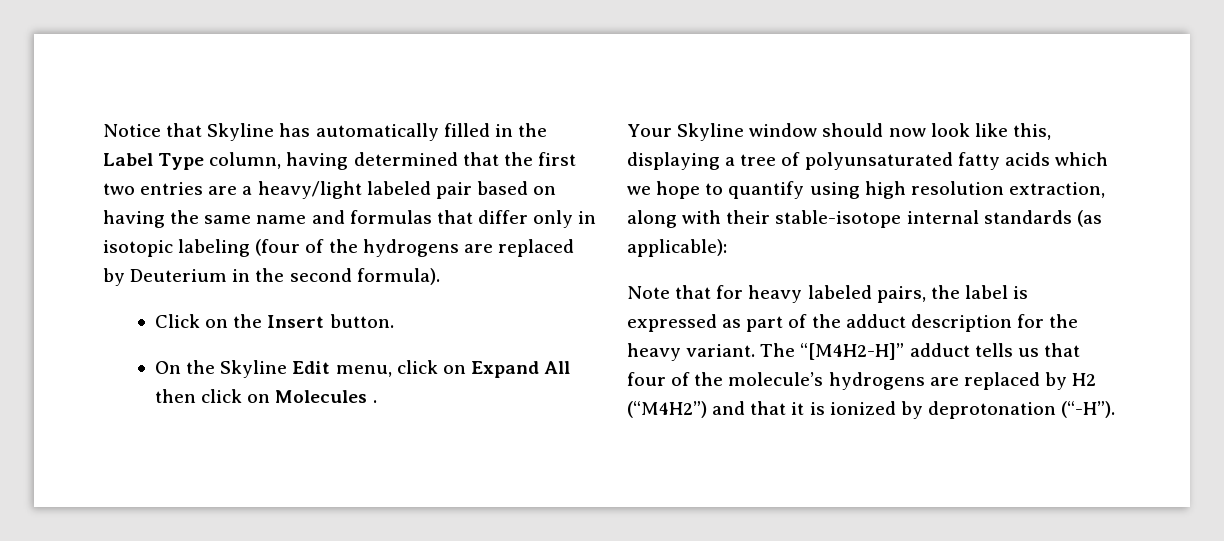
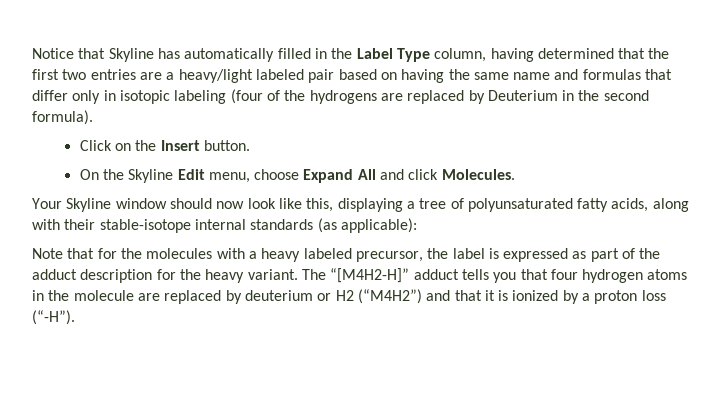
[396,360,571,378] [155,389,377,403] click on Expand All then click on Molecules . -> [254,169,515,183] choose Expand All and click Molecules.
[1004,152,1108,166] [627,181,1105,199] acids which we hope to quantify using high resolution extraction, -> [611,198,649,212] acids,
(744, 292) none -> [120,248,257,259] the molecules with a
[876,286,926,303] pairs, -> [355,251,423,262] precursor,
[1017,348,1039,357] us -> [493,272,517,283] you
[671,372,1067,390] of the molecule’s hydrogens are replaced by -> [582,269,688,283] [32,290,332,304] hydrogen atoms in the molecule are replaced by deuterium or
[927,401,1056,419] deprotonation -> [582,290,666,304] a proton loss

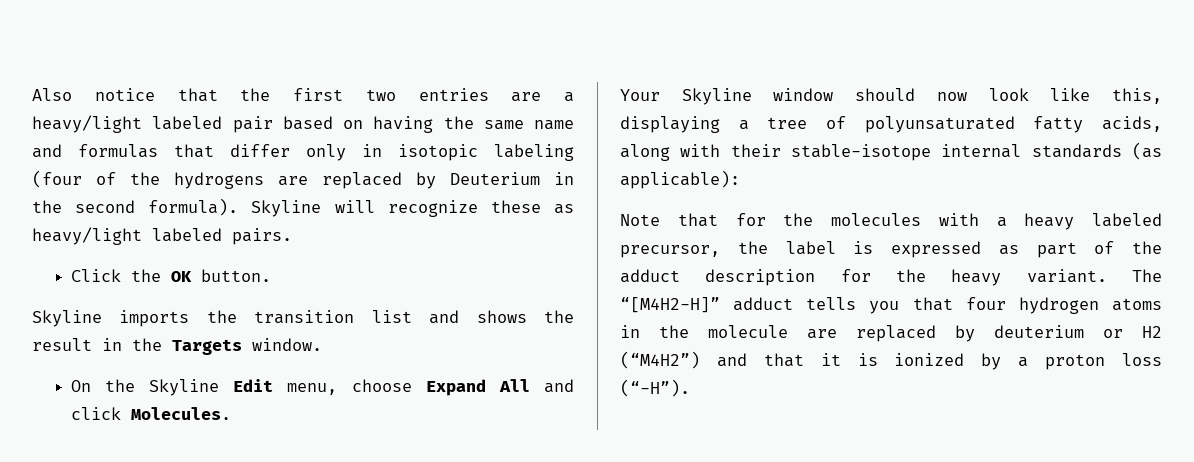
[32,48,614,62] Notice that Skyline has automatically filled in the Label Type column, having determined -> [32,88,155,101] Also notice
[79,140,250,151] // Click on the Insert button. -> [251,200,575,217] [32,227,292,245] [70,269,271,282] [32,310,575,327] [32,338,322,355] Skyline will recognize these as heavy/light labeled pairs. // Click the OK button. // Skyline imports the transition list and shows the result in the Targets window.

